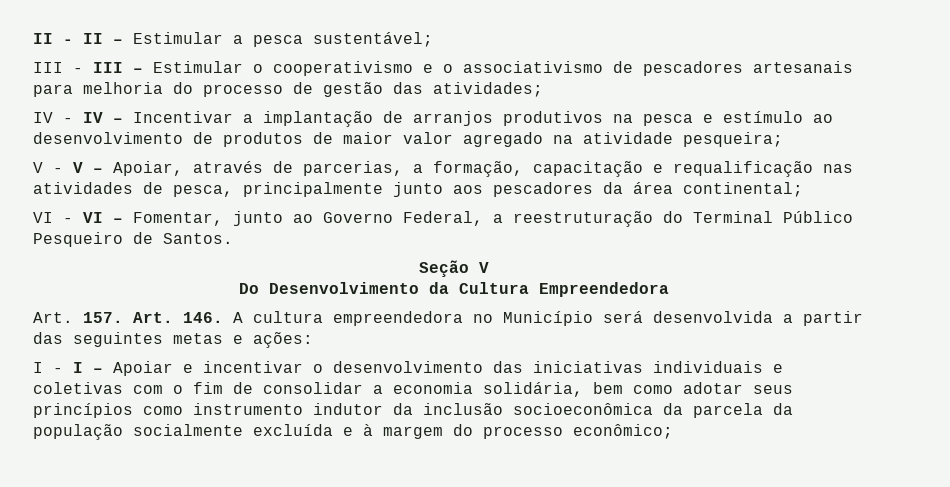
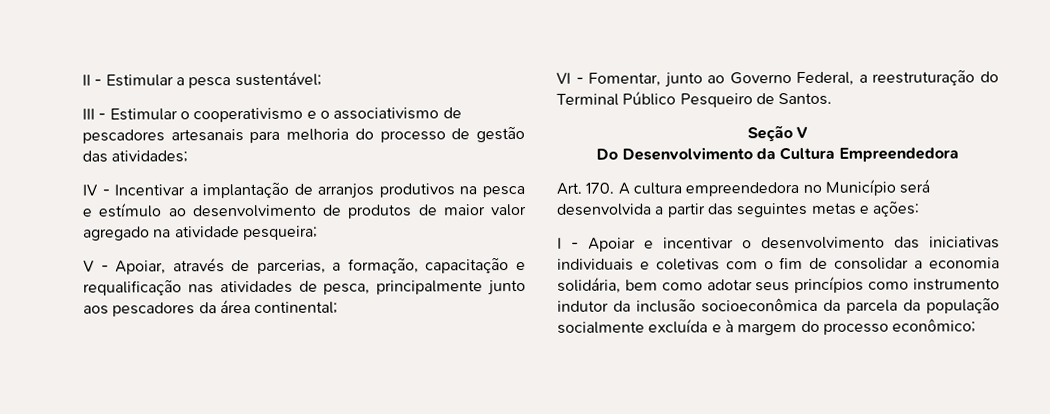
[33,33,123,44] II - II – -> [82,74,103,86] II -
[93,62,143,73] III – -> (107, 116) none
[83,112,123,123] IV – -> (110, 192) none
[73,162,103,173] V – -> (109, 268) none
[83,212,123,223] VI – -> (584, 80) none
[83,312,223,323] 157. Art. 146. -> [585,182,615,194] 170.
[73,362,103,373] I – -> (579, 245) none

